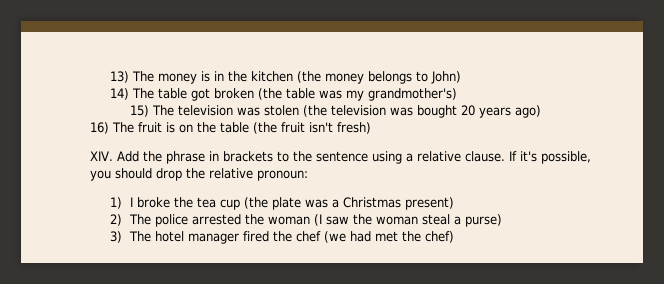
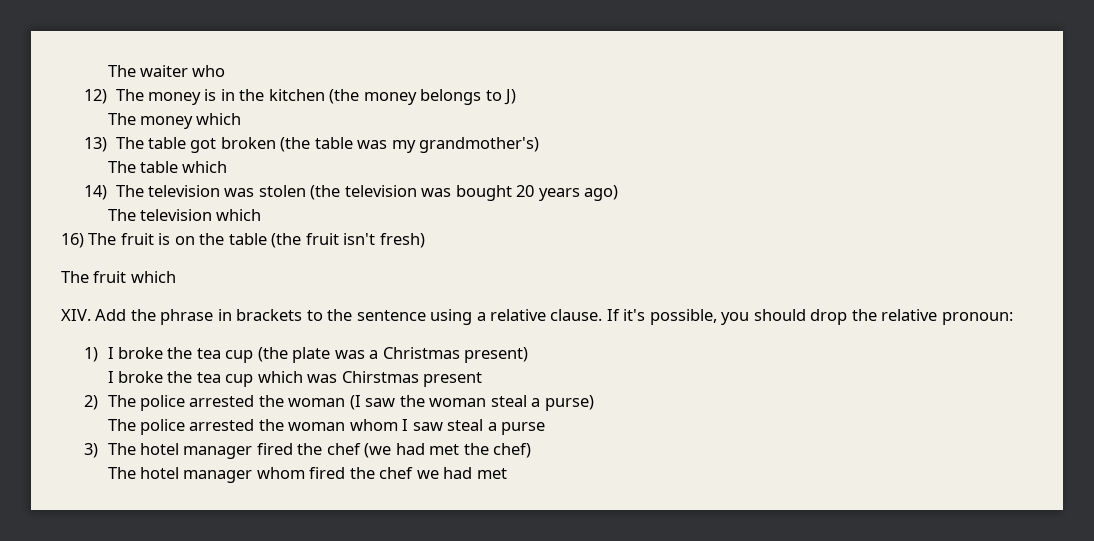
[110,71,130,83] 13) -> [107,65,226,77] [84,89,108,104] The waiter who // 12)
[431,71,462,84] [110,88,130,100] John) // 14) -> [504,89,517,105] [107,113,242,129] [84,137,108,152] J) // The money which // 13)
[130,105,150,117] 15) -> [107,161,228,173] [84,185,108,200] The table which // 14)
(542, 111) none -> [107,209,262,221] // The television which
(371, 128) none -> [61,271,176,283] // The fruit which
(455, 203) none -> [107,371,483,387] // I broke the tea cup which was Chirstmas present
(503, 220) none -> [107,419,546,435] // The police arrested the woman whom I saw steal a purse
(455, 237) none -> [107,467,507,483] // The hotel manager whom fired the chef we had met

